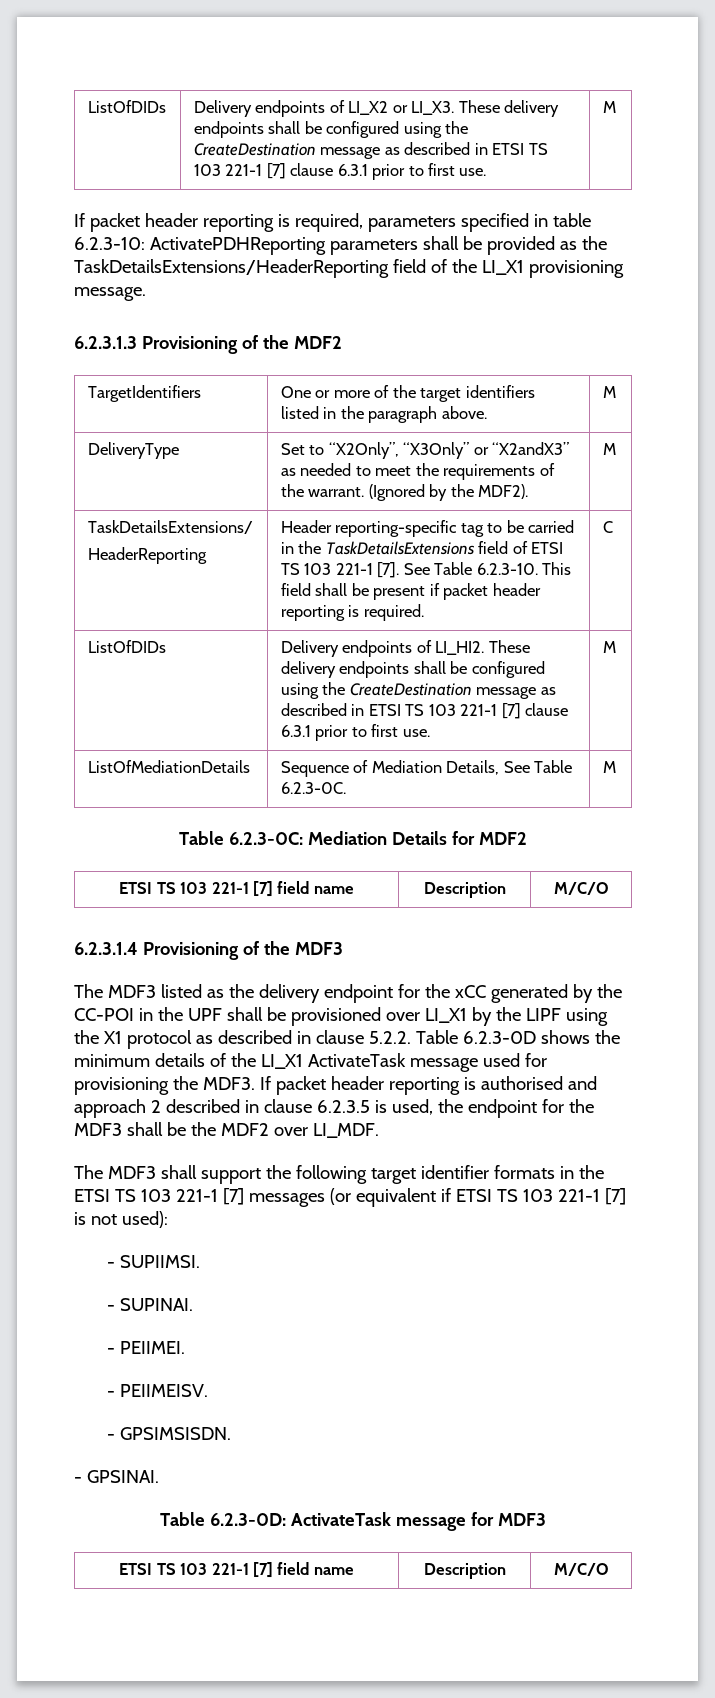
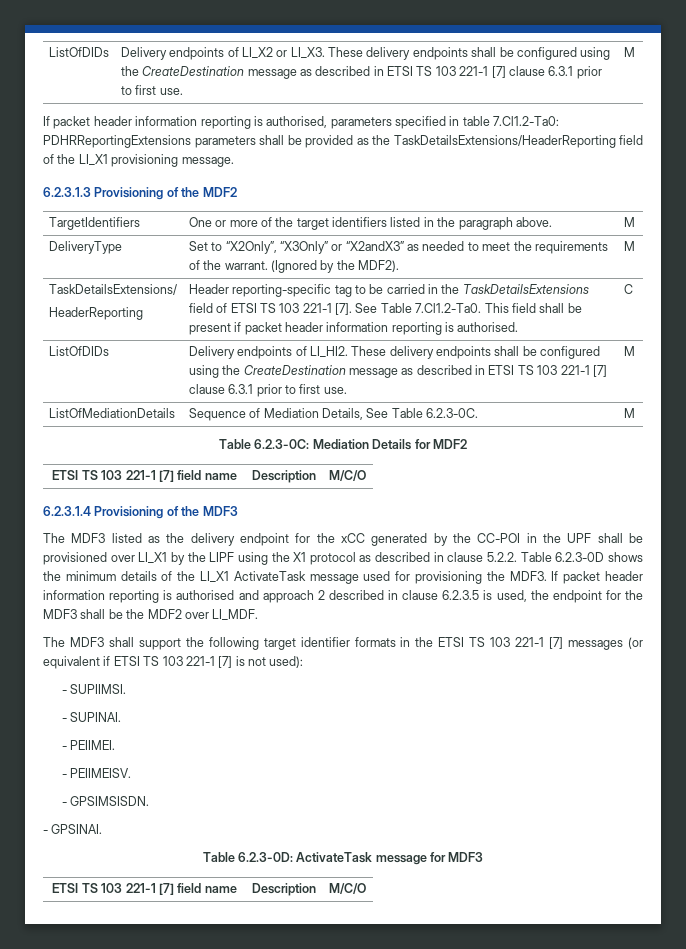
[202,213,363,232] reporting is required, -> [135,116,328,129] information reporting is authorised,
[74,237,326,255] 6.2.3-10: ActivatePDHReporting -> [493,116,560,126] [43,135,191,148] 7.Cl1.2-Ta0: PDHRReportingExtensions
[476,563,538,575] 6.2.3-10. -> [415,303,482,313] 7.Cl1.2-Ta0.
[280,604,424,621] reporting is required. -> [326,322,519,335] information reporting is authorised.
(384, 1083) none -> [43,590,105,600] information

